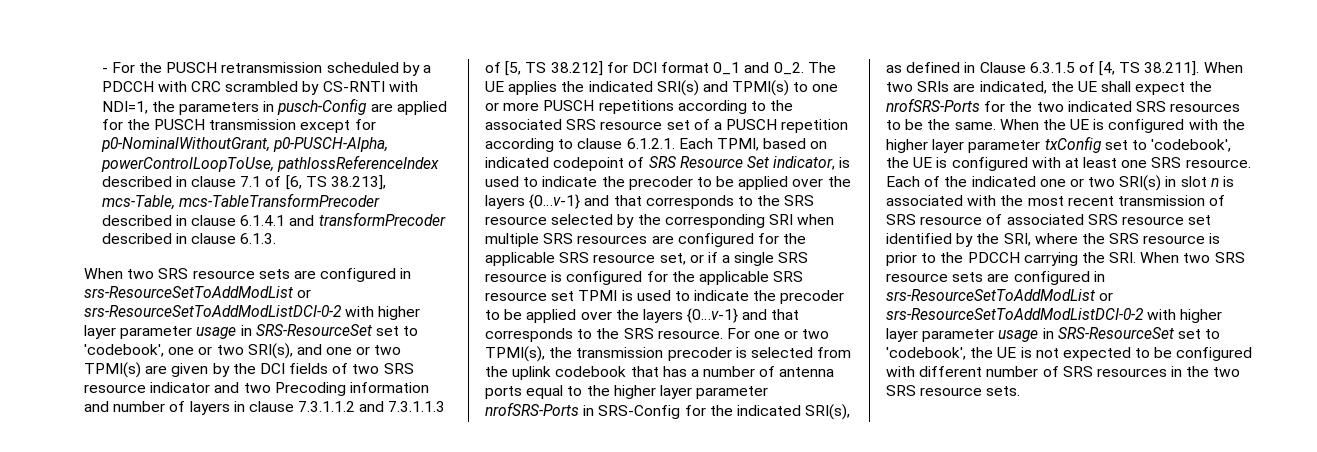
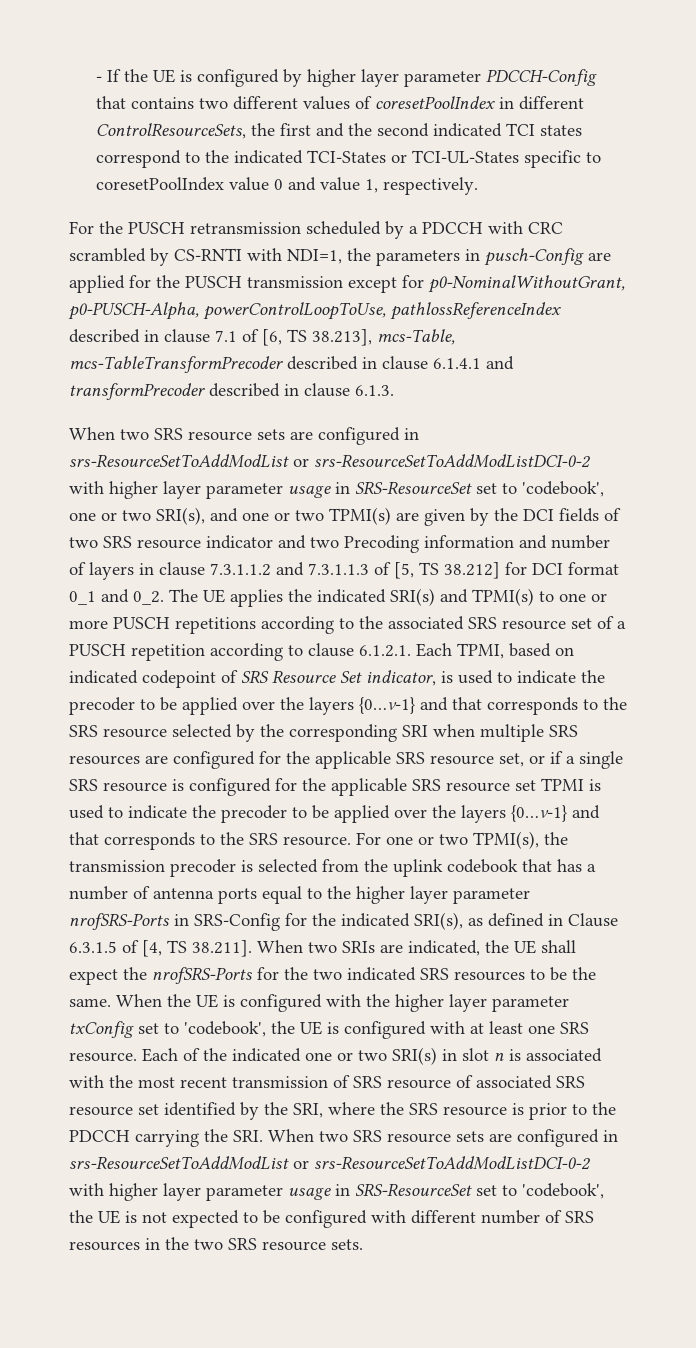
(108, 70) none -> [107,69,598,87] [96,96,585,110] [96,123,583,139] [96,150,602,168] [96,177,479,195] If the UE is configured by higher layer parameter PDCCH-Config that contains two different values of coresetPoolIndex in different ControlResourceSets, the first and the second indicated TCI states correspond to the indicated TCI-States or TCI-UL-States specific to coresetPoolIndex value 0 and value 1, respectively. //

